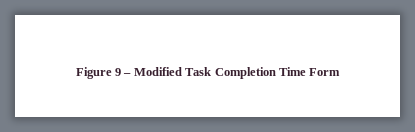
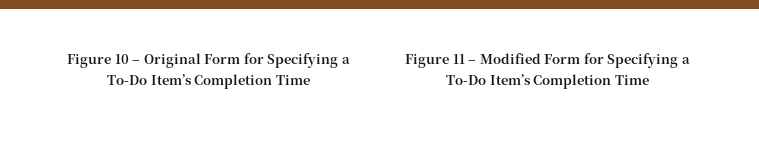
[75,67,341,79] Figure 9 – Modified Task Completion Time Form -> [67,53,350,68] [107,74,310,89] [405,53,690,68] [446,74,649,89] Figure 10 – Original Form for Specifying a To-Do Item’s Completion Time // Figure 11 – Modified Form for Specifying a To-Do Item’s Completion Time

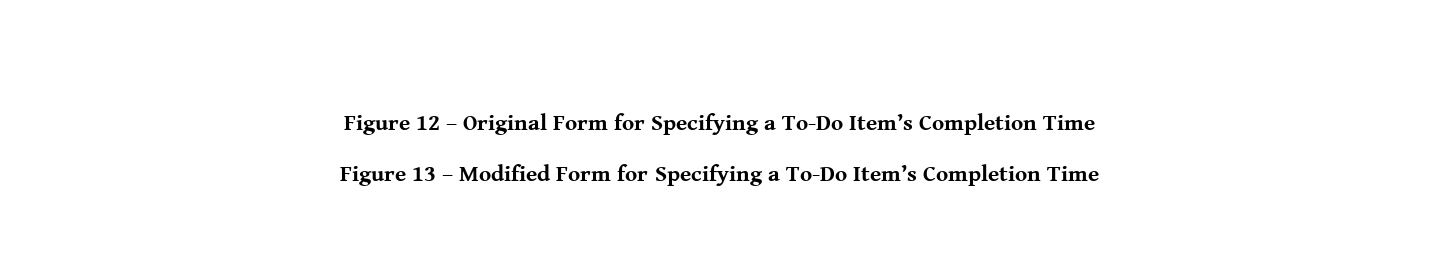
[67,54,129,68] Figure 10 -> [343,115,440,135] Figure 12
[452,54,465,64] 11 -> [412,167,437,181] 13

